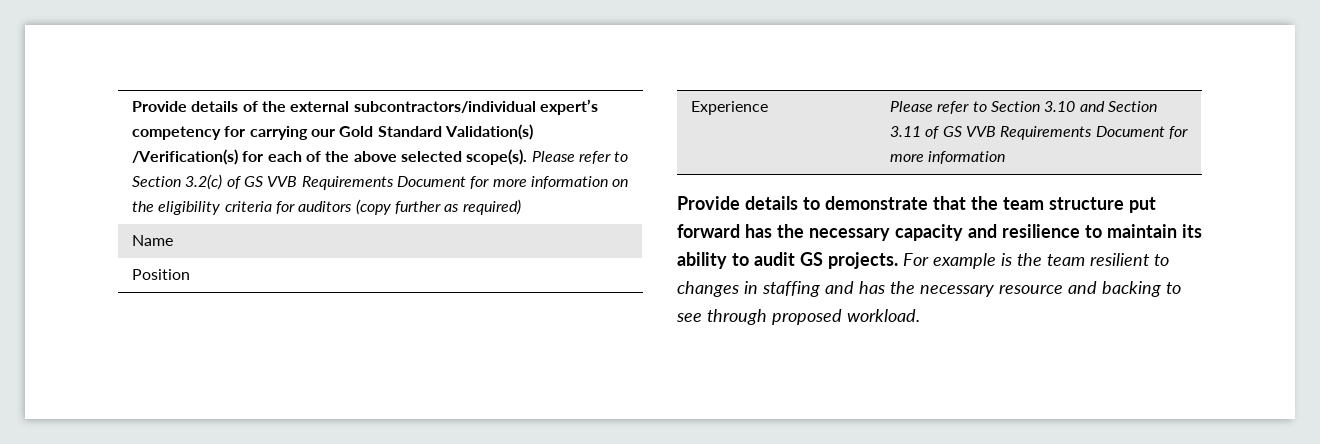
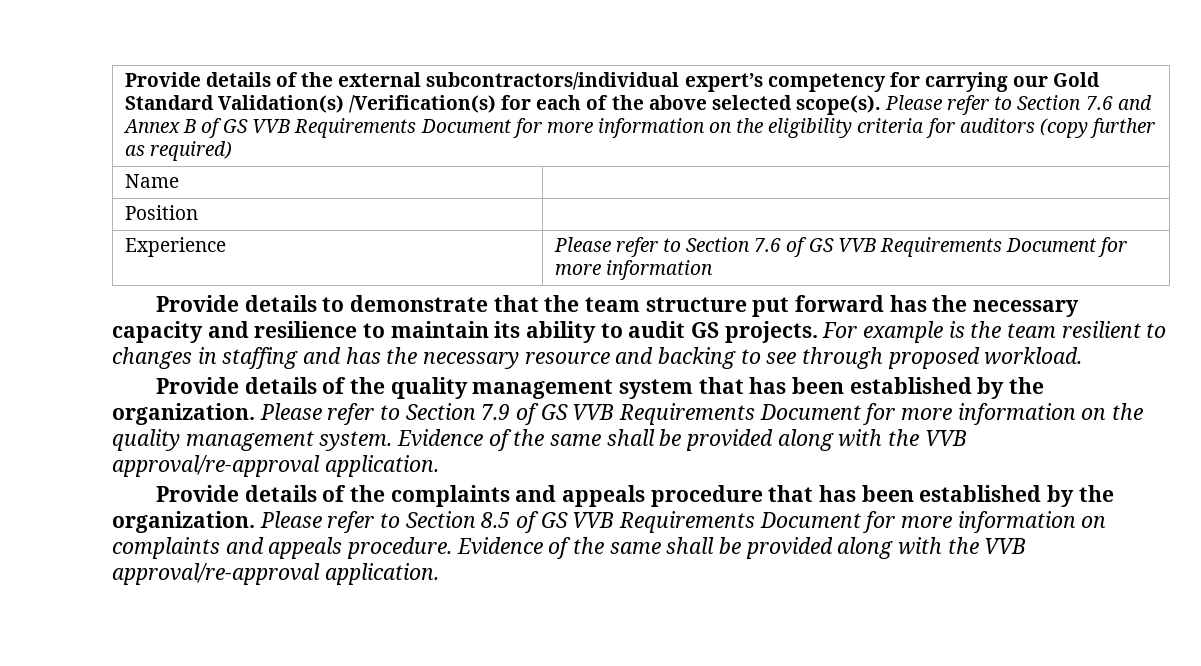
[185,174,223,190] 3.2(c) -> [1085,95,1152,110] [122,119,196,133] 7.6 and Annex B
[1044,101,1157,112] [889,126,921,137] 3.10 and Section 3.11 -> [754,238,782,252] 7.6
(920, 315) none -> [155,377,1044,399] [112,403,1144,425] [112,429,967,451] [112,455,439,477] [155,485,1114,507] [112,511,1107,533] [112,537,1027,559] [112,563,439,585] // Provide details of the quality management system that has been established by the organization. Please refer to Section 7.9 of GS VVB Requirements Document for more information on the quality management system. Evidence of the same shall be provided along with the VVB approval/re-approval application. // Provide details of the complaints and appeals procedure that has been established by the organization. Please refer to Section 8.5 of GS VVB Requirements Document for more information on complaints and appeals procedure. Evidence of the same shall be provided along with the VVB approval/re-approval application.

